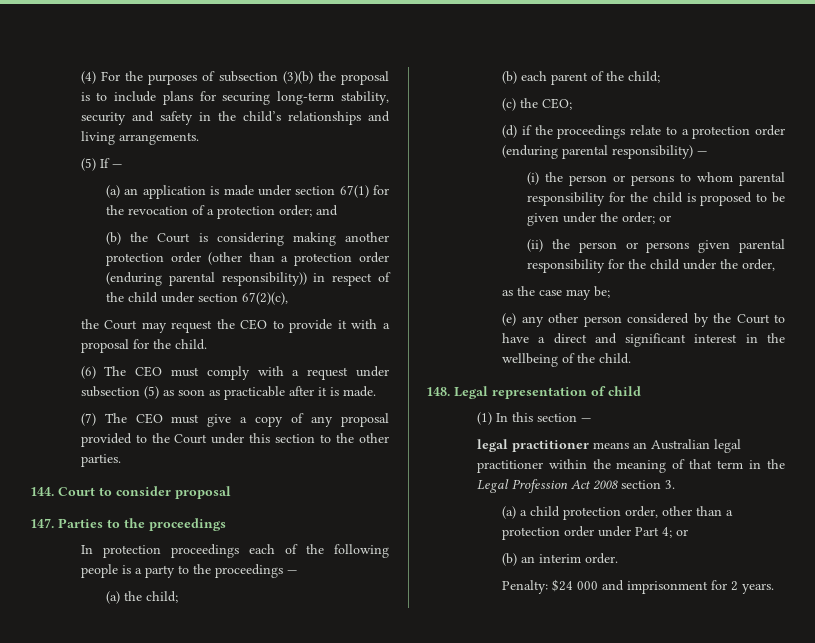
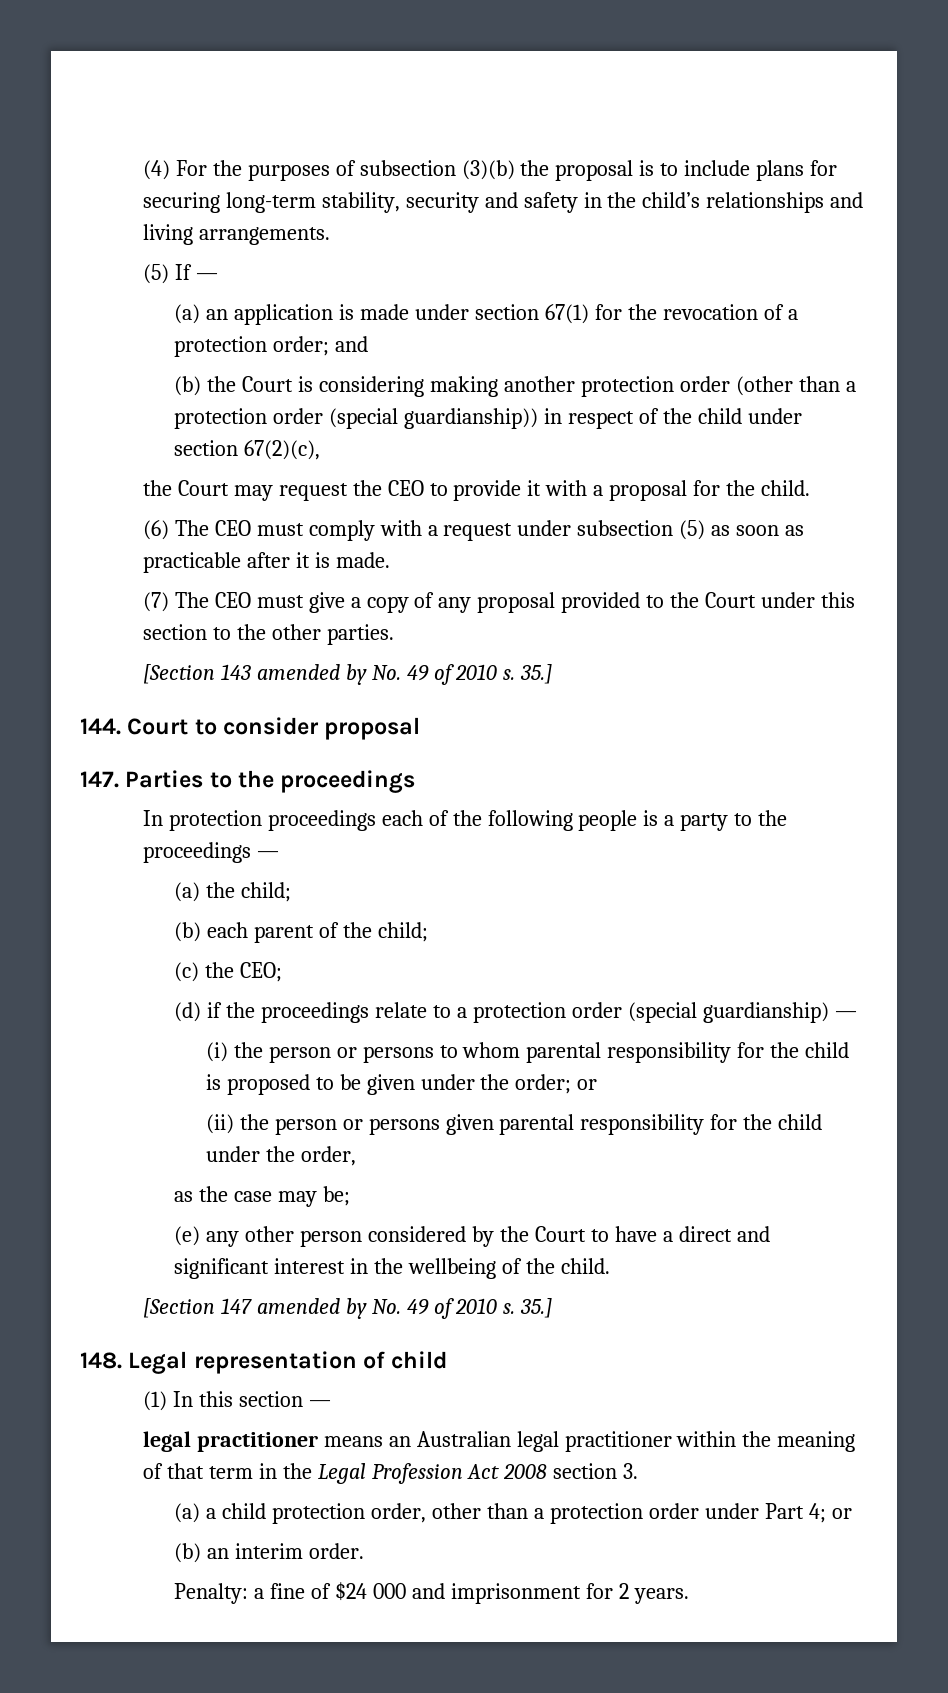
[106,272,307,286] (enduring parental responsibility)) -> [329,408,539,429] (special guardianship))
(121, 460) none -> [142,664,553,685] // [Section 143 amended by No. 49 of 2010 s. 35.]
[502,145,694,159] (enduring parental responsibility) -> [627,1002,829,1023] (special guardianship)
(632, 358) none -> [142,1298,553,1319] // [Section 147 amended by No. 49 of 2010 s. 35.]
(549, 587) none -> [254,1583,332,1599] a fine of

